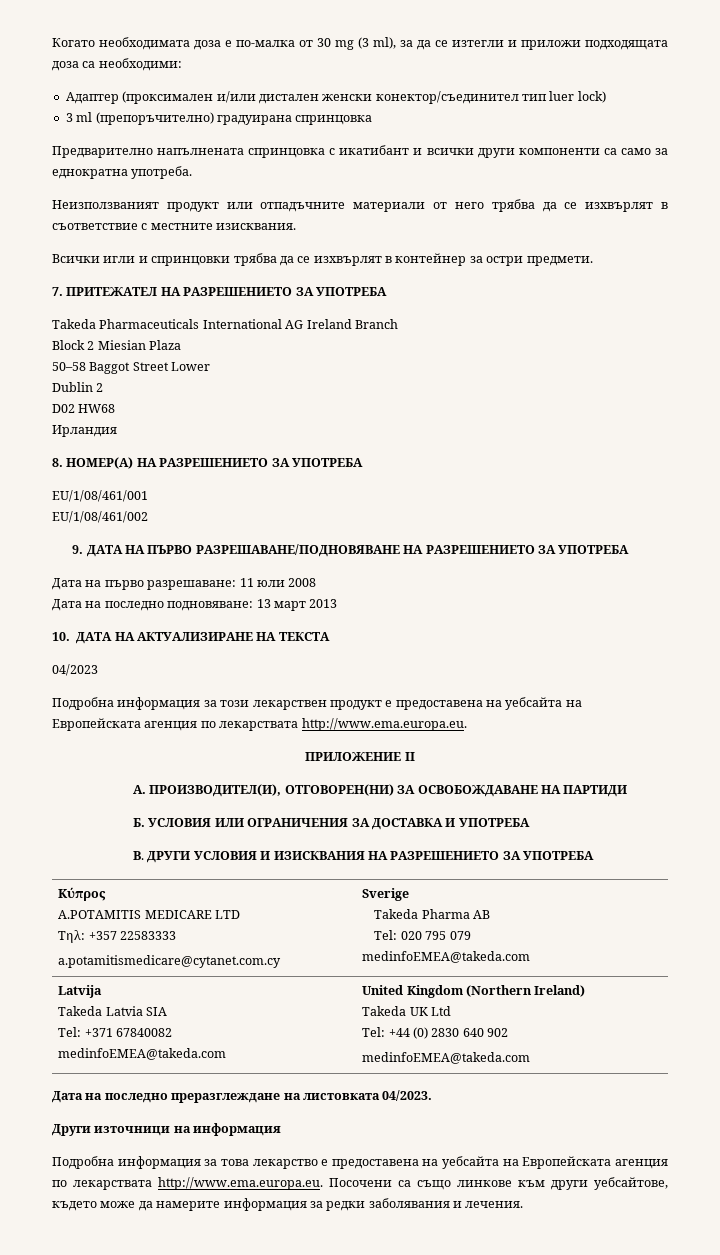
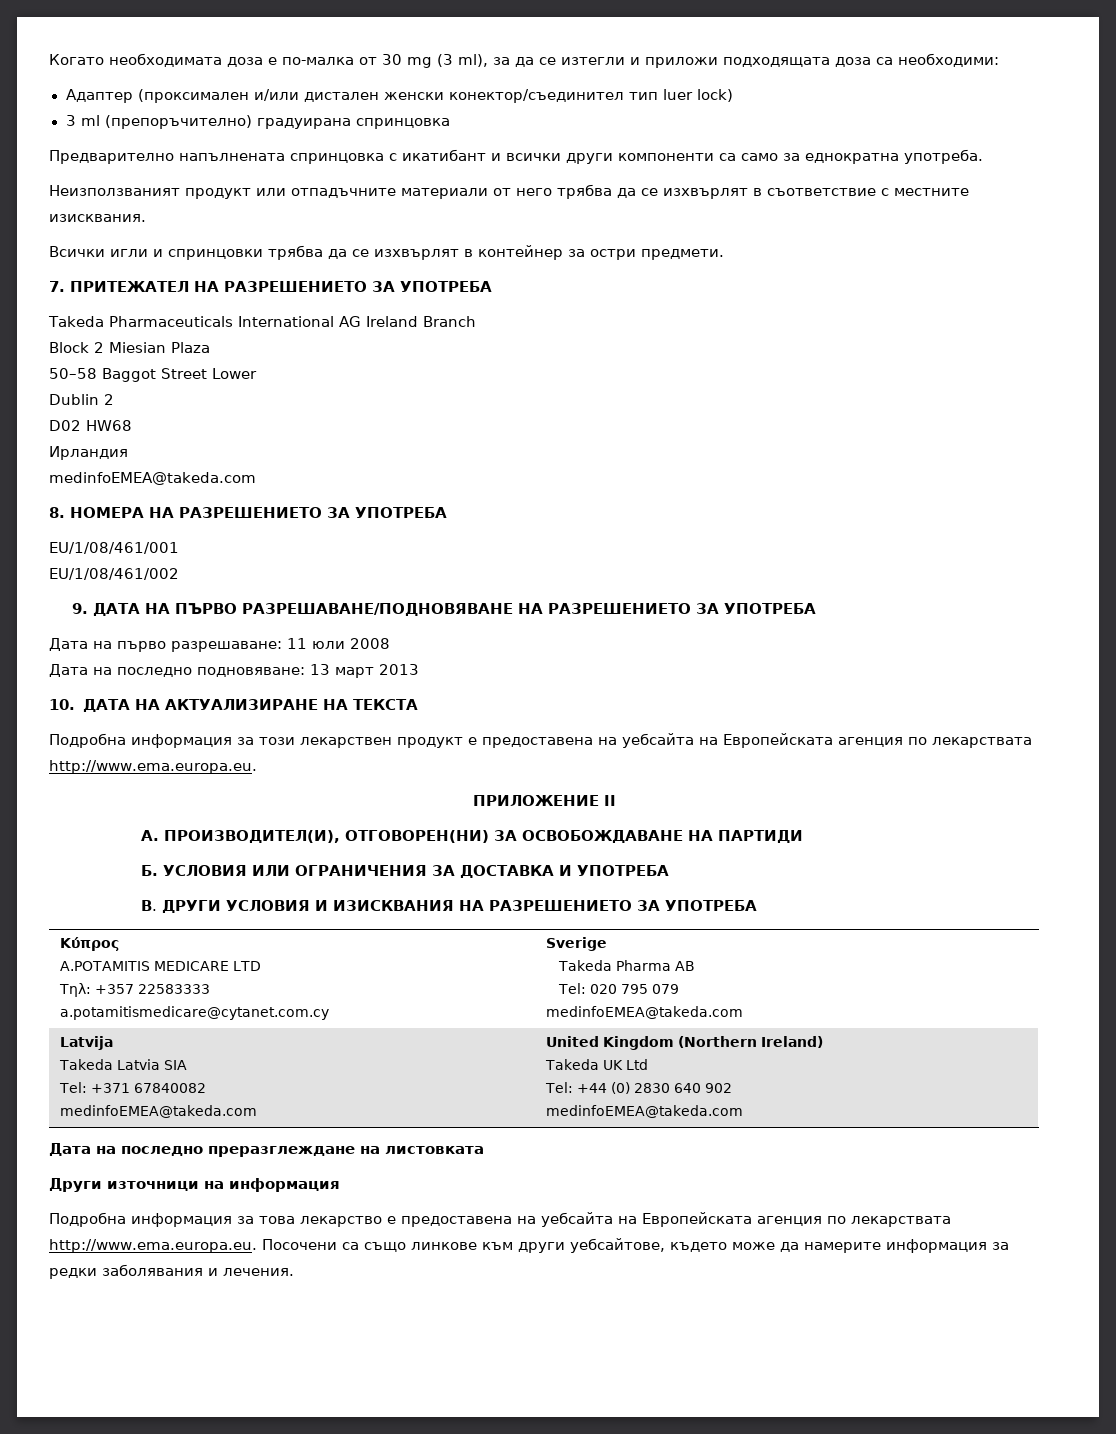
(117, 431) none -> [49,472,256,485] // medinfoEMEA@takeda.com
[66,457,134,469] НОМЕР(А) -> [70,507,144,518] НОМЕРА
[52,664,98,676] // 04/2023 -> (418, 704) none
[382,1090,433,1101] 04/2023. -> (484, 1150) none

